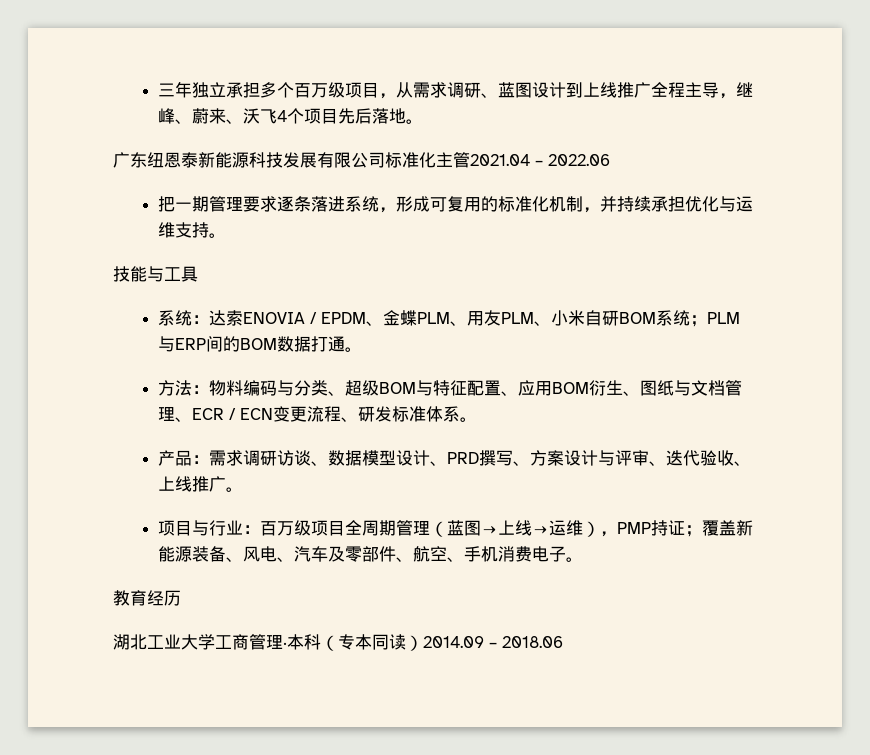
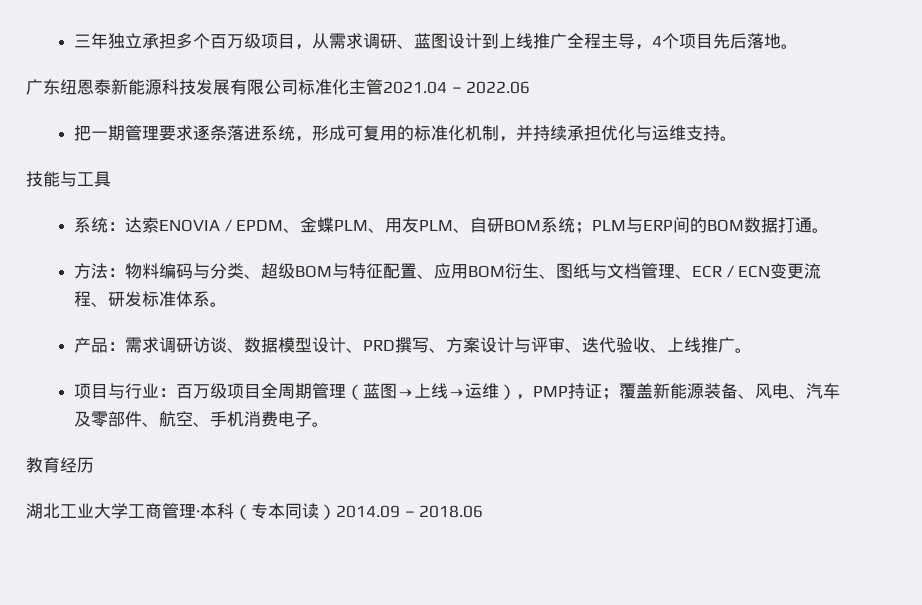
[736,82,754,97] [158,108,278,124] 继峰、蔚来、沃飞 -> (653, 47) none
[551,310,586,326] 小米 -> (471, 230) none

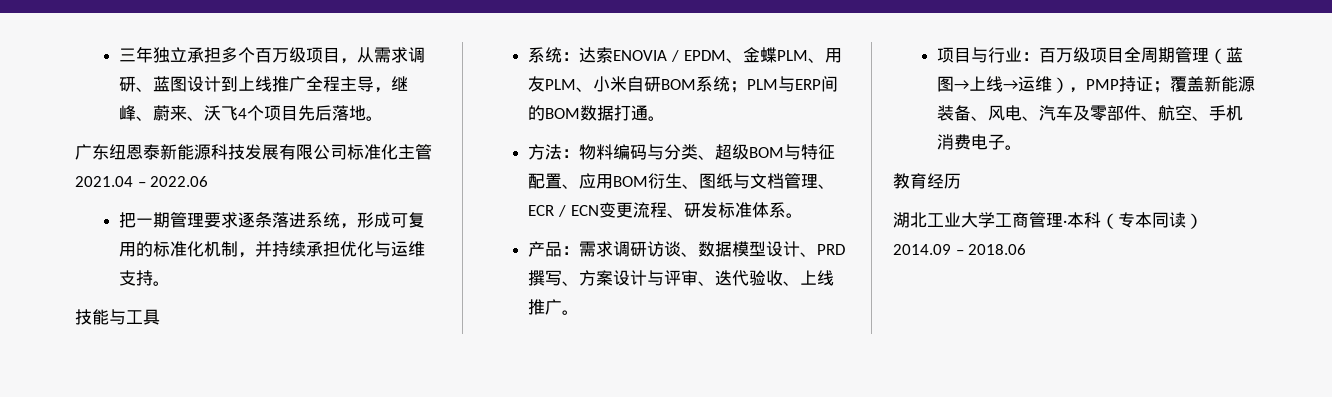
(653, 47) none -> [391,76,409,91] [119,105,239,121] 继峰、蔚来、沃飞
(471, 230) none -> [593,76,628,92] 小米

